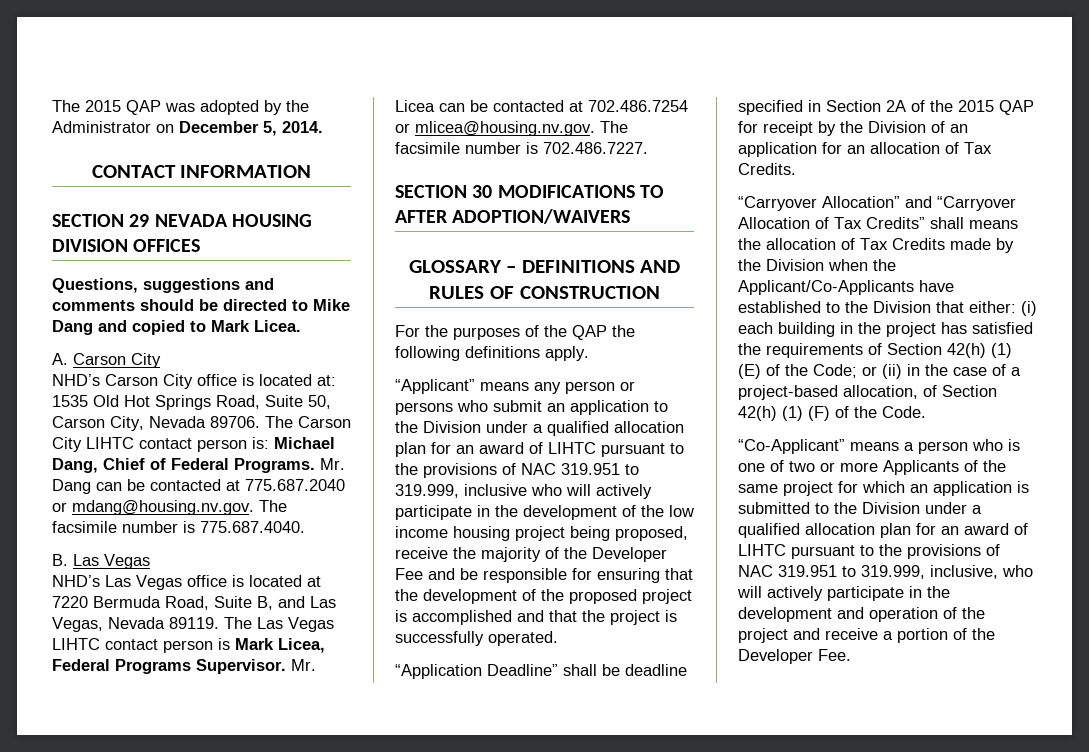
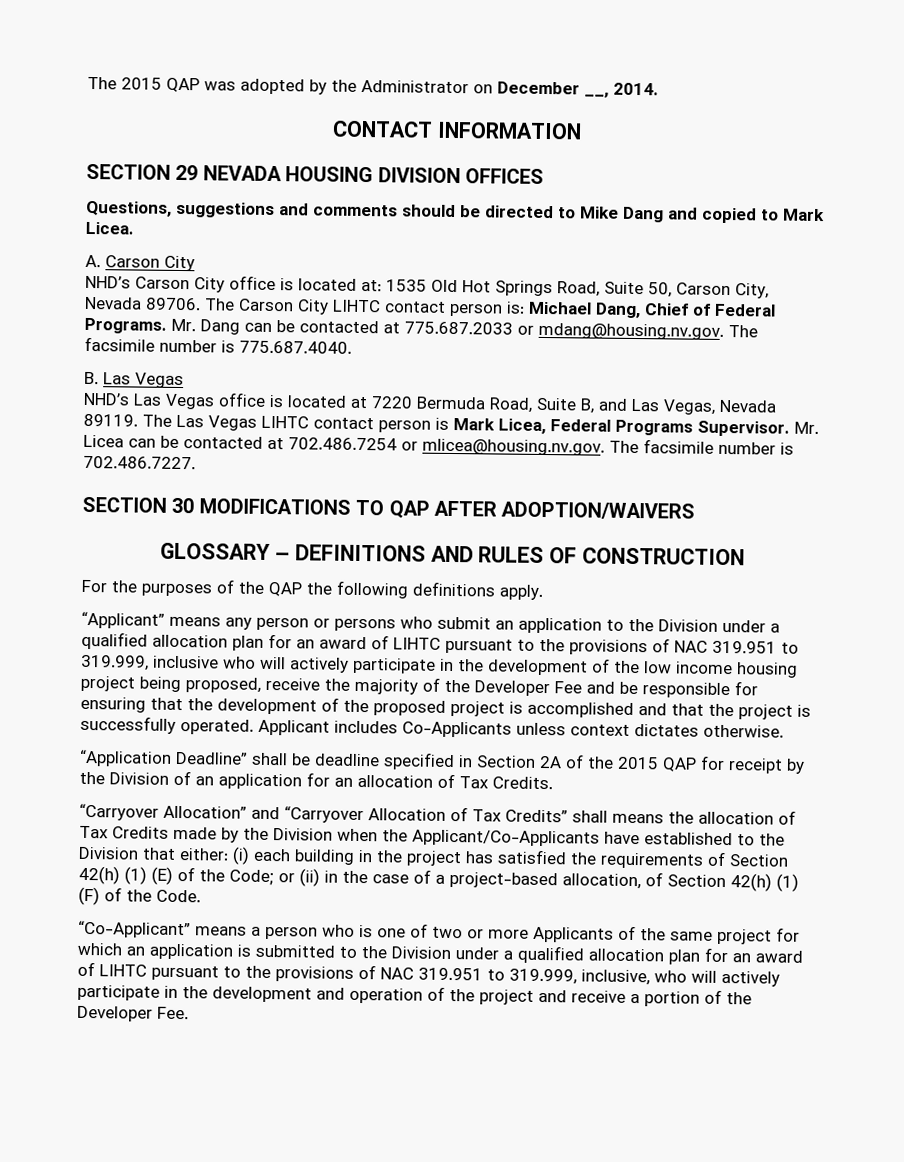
[263,121,277,136] 5, -> [584,92,609,98] __,
[245,479,345,491] 775.687.2040 -> [404,321,513,335] 775.687.2033
(664, 191) none -> [388,500,430,519] QAP
(558, 638) none -> [258,719,784,738] Applicant includes Co-Applicants unless context dictates otherwise.

